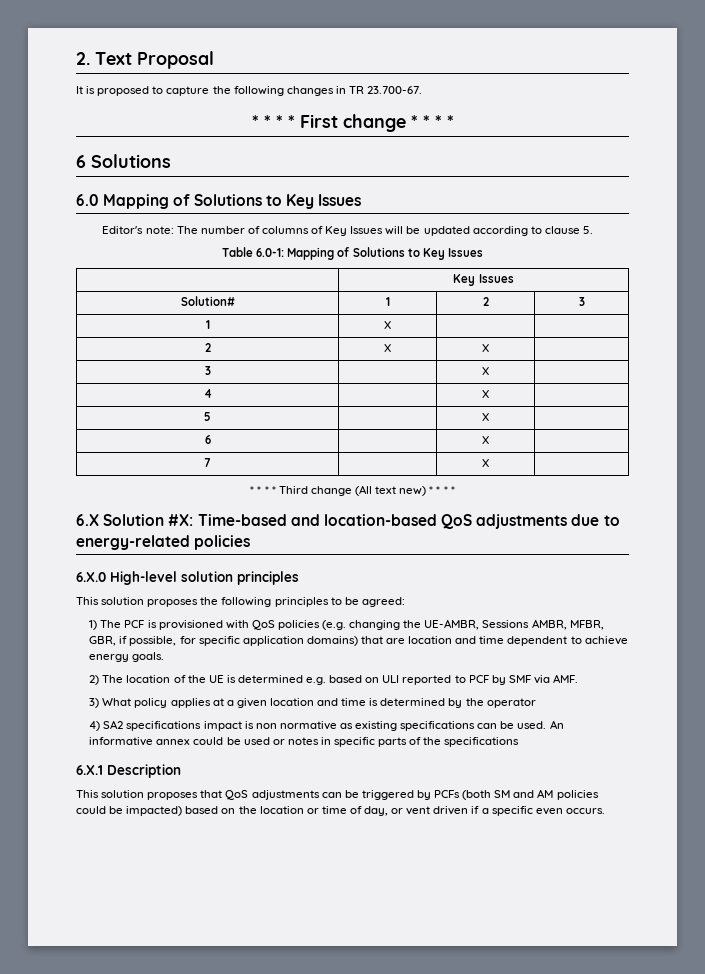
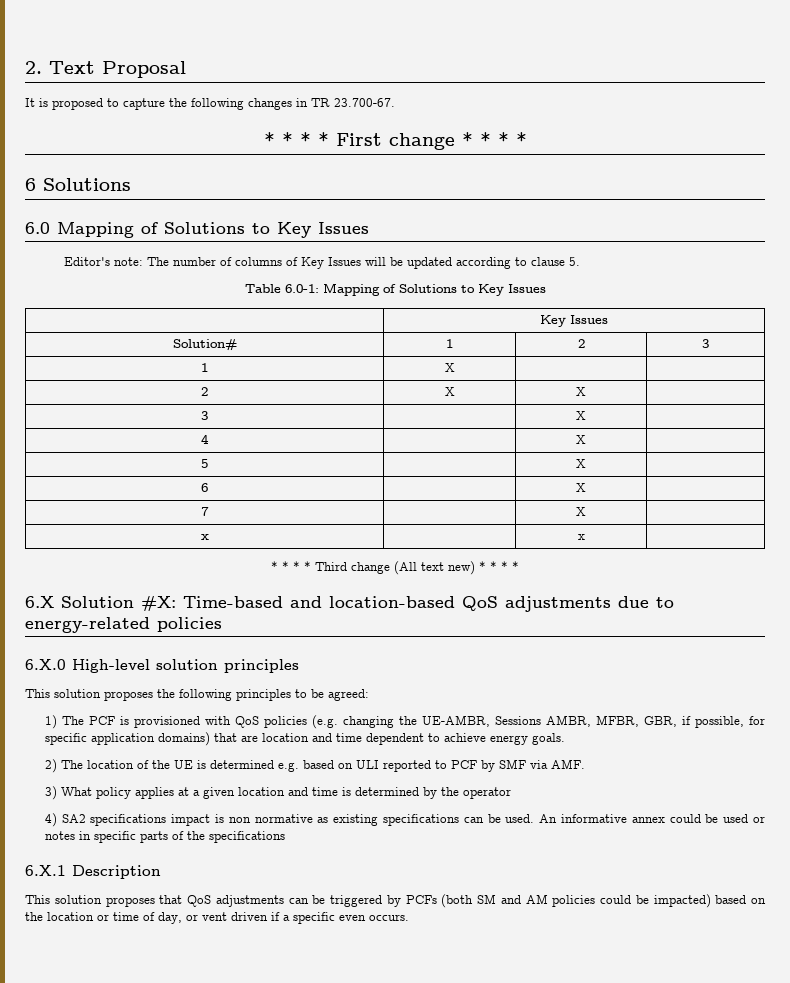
(489, 463) none -> [200,534,209,540] [577,534,585,540] // x | | x |

